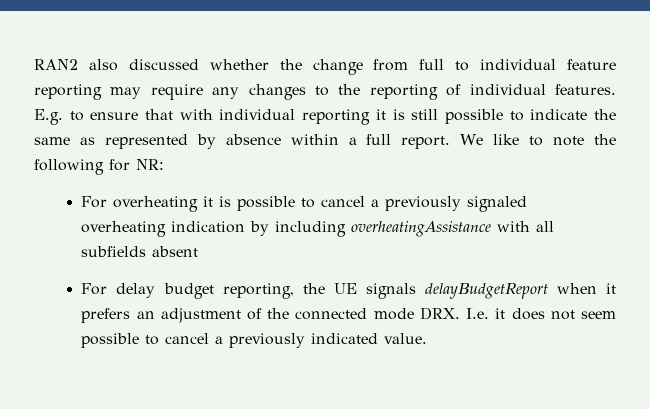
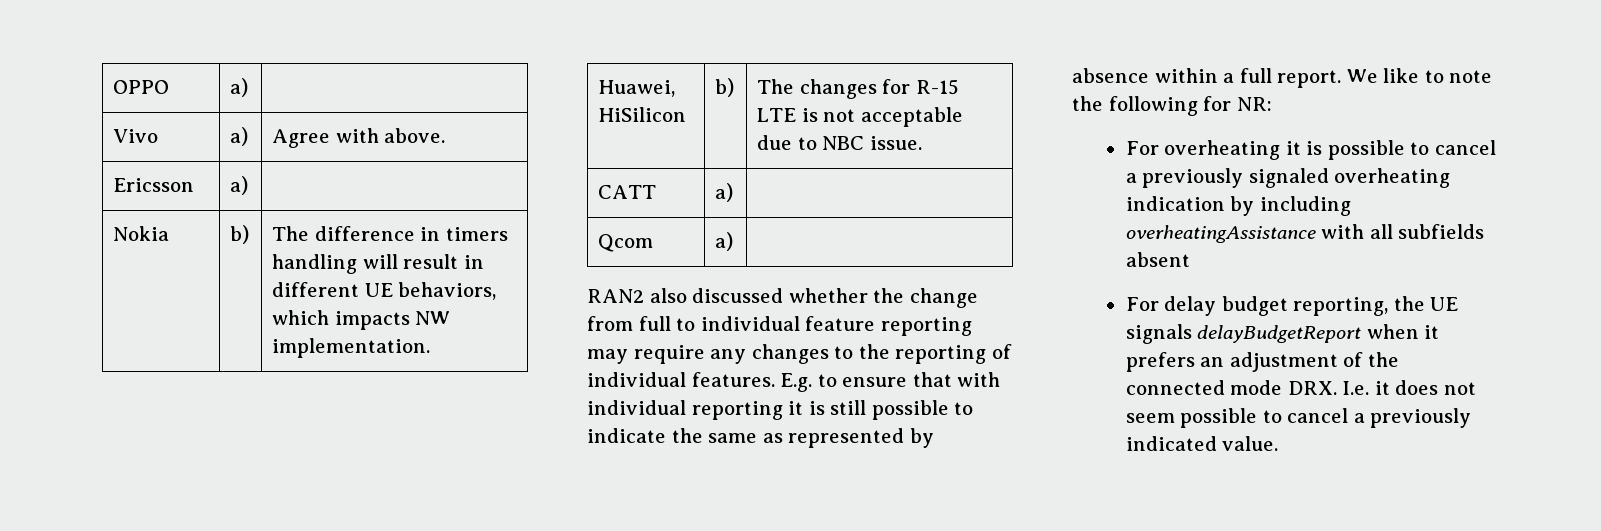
(34, 64) none -> [112,80,169,94] [229,78,248,97] [112,129,158,143] [229,127,248,146] [271,128,446,148] [112,178,194,192] [229,176,248,195] [112,226,169,241] [229,225,249,244] [271,226,508,241] [271,254,484,274] [271,282,497,300] [271,310,451,330] [271,338,430,358] [597,80,675,97] [597,107,686,122] [714,78,734,97] [756,79,959,99] [756,107,963,127] [756,135,922,150] [597,185,656,199] [714,183,733,202] [597,234,653,252] [714,232,733,251] OPPO | a) | // Vivo | a) | Agree with above. // Ericsson | a) | // Nokia | b) | The difference in timers handling will result in different UE behaviors, which impacts NW implementation. // Huawei, HiSilicon | b) | The changes for R-15 LTE is not acceptable due to NBC issue. // CATT | a) | // Qcom | a) | //

